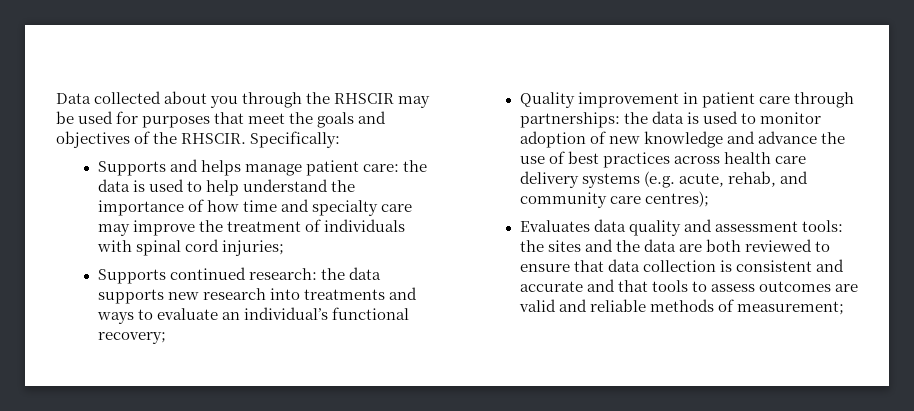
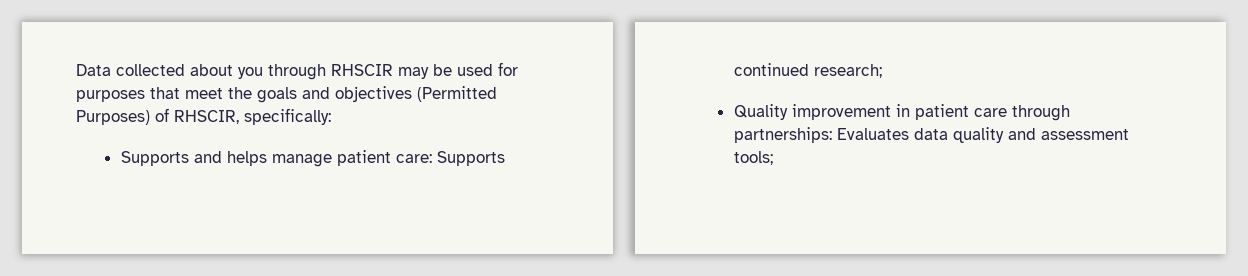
[306,92,331,104] the -> (326, 72) none
[134,131,341,148] of the RHSCIR. Specifically: -> [417,86,497,102] [76,108,331,125] (Permitted Purposes) of RHSCIR, specifically:
[402,160,427,172] [97,179,355,196] [97,199,412,216] [97,219,405,236] [96,239,284,256] [97,267,381,284] [97,287,417,304] [96,307,409,324] [97,332,166,344] the data is used to help understand the importance of how time and specialty care may improve the treatment of individuals with spinal cord injuries; // Supports continued research: the data supports new research into treatments and ways to evaluate an individual’s functional recovery; -> [436,151,505,166] [733,63,882,78] Supports continued research;
[623,111,821,124] [519,131,845,148] [519,151,806,168] [519,171,808,188] [519,191,709,208] the data is used to monitor adoption of new knowledge and advance the use of best practices across health care delivery systems (e.g. acute, rehab, and community care centres); // -> (832, 135) none
[801,220,843,232] [519,239,830,252] [519,259,844,272] [519,279,858,292] [518,299,844,315] tools: the sites and the data are both reviewed to ensure that data collection is consistent and accurate and that tools to assess outcomes are valid and reliable methods of measurement; -> [733,151,773,165] tools;

